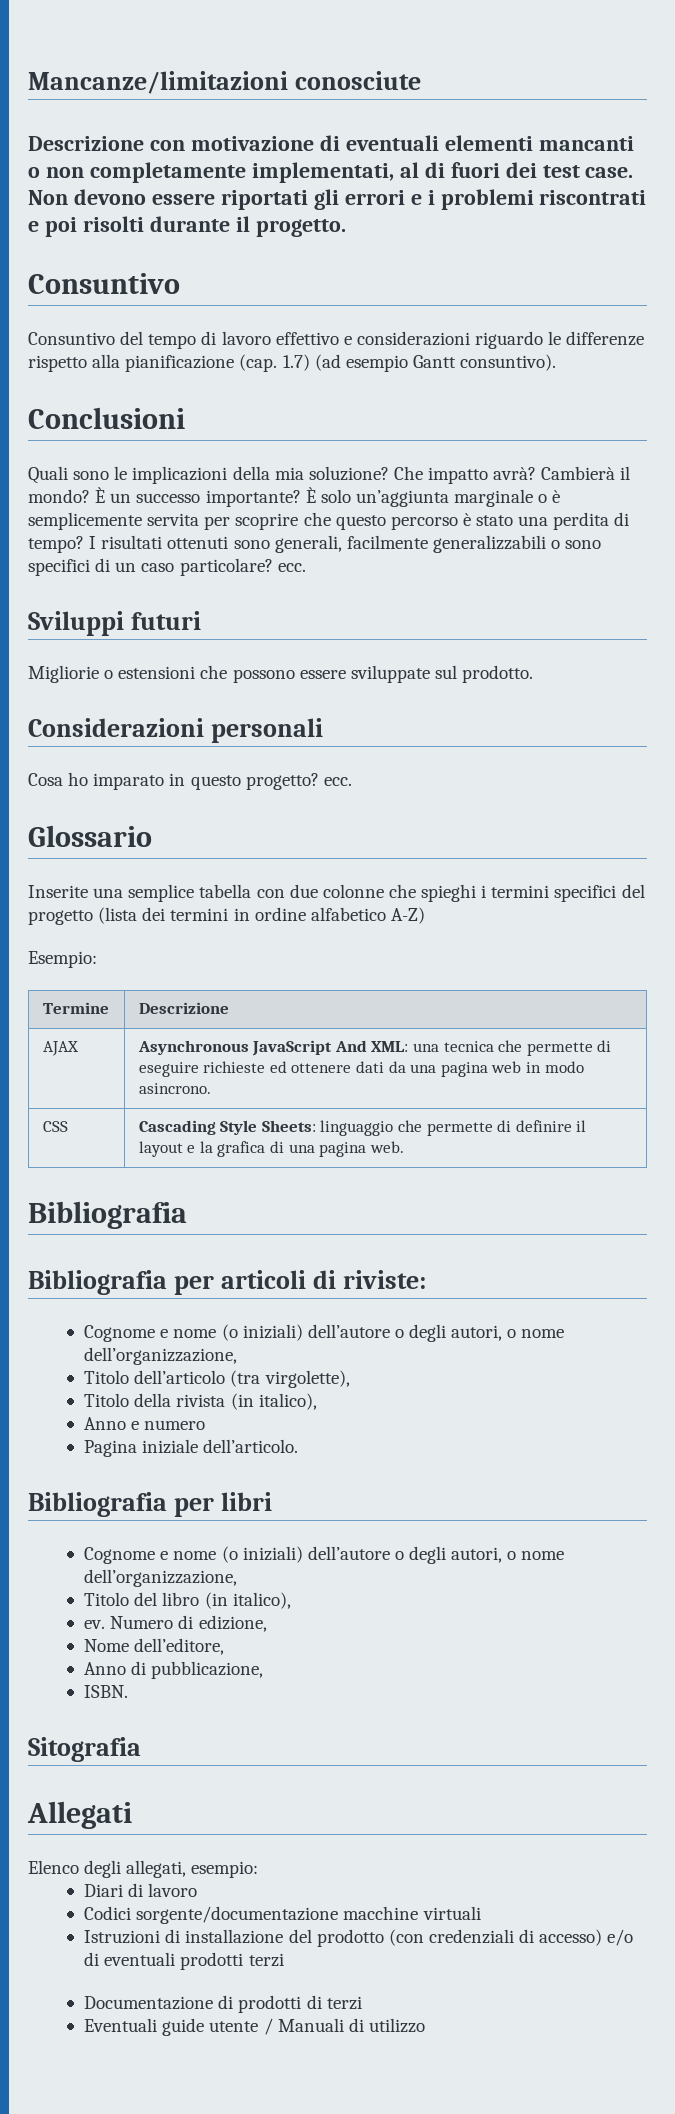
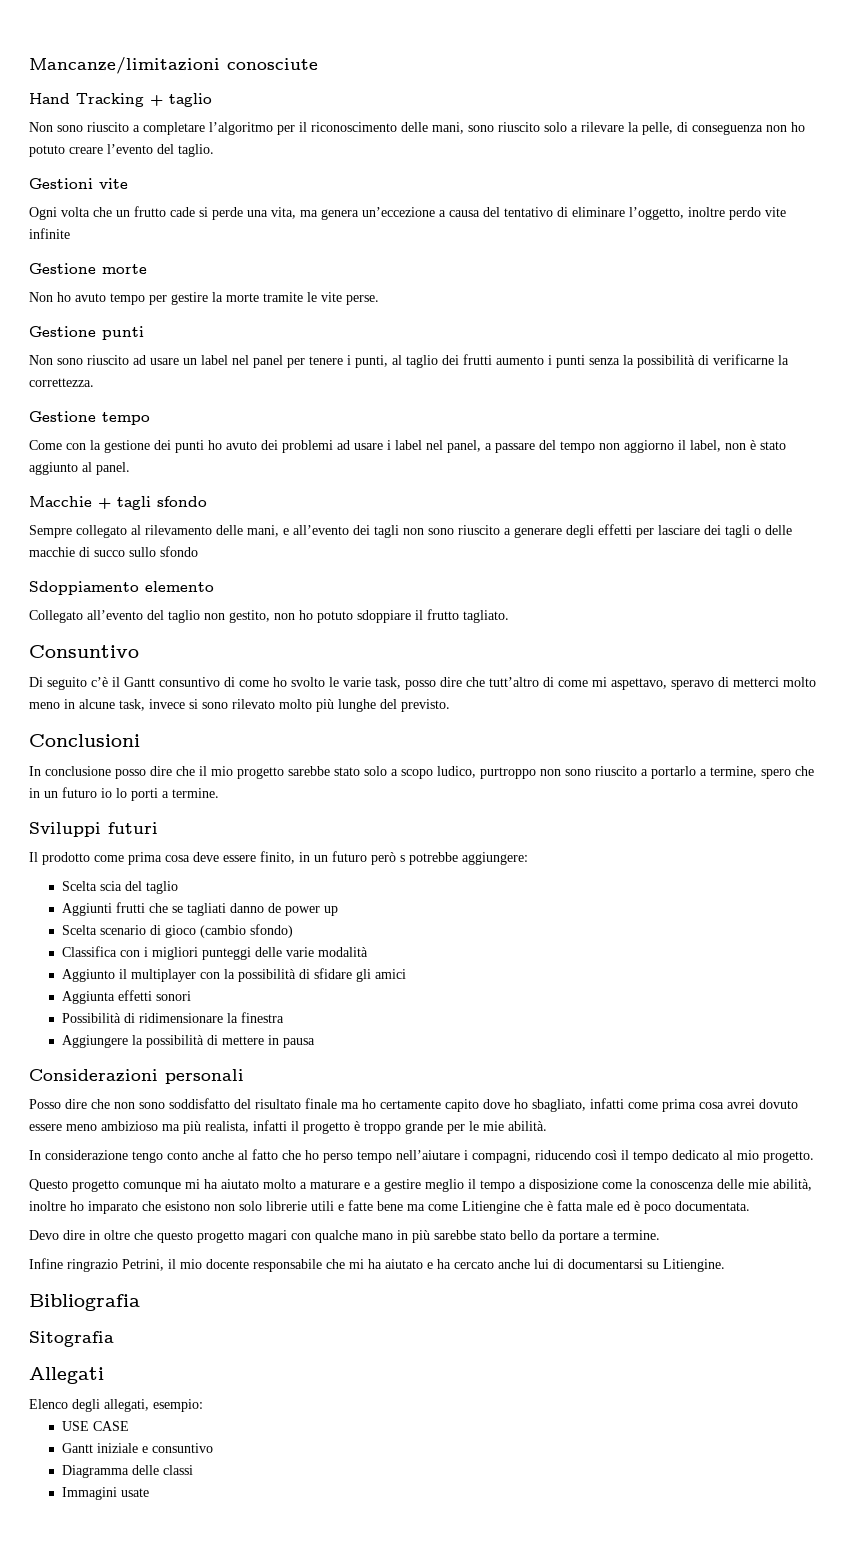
[28,135,634,151] [28,162,634,183] [28,189,647,210] [28,216,346,237] [28,273,180,294] [28,331,645,349] [28,354,557,372] [28,407,185,429] [28,466,631,484] [28,487,561,507] [28,512,630,530] [28,535,602,553] [28,558,306,576] [28,611,201,636] [28,665,534,683] [28,718,323,743] [28,772,352,790] [28,825,152,847] [28,884,645,902] [28,907,425,925] [28,951,97,968] [42,1002,109,1014] [138,1002,229,1014] [42,1041,79,1056] [137,1040,612,1056] [138,1061,584,1077] [138,1083,211,1094] [42,1121,68,1132] [138,1120,587,1136] [138,1141,404,1157] [28,1201,187,1229] [28,1270,426,1295] [84,1324,565,1342] [84,1347,238,1365] [84,1370,350,1388] [84,1393,317,1410] [84,1417,206,1430] [84,1439,299,1457] [28,1492,272,1517] [84,1546,565,1564] [84,1569,238,1587] [84,1592,291,1609] [84,1615,267,1632] [84,1638,225,1655] [84,1661,264,1679] [84,1685,129,1698] Descrizione con motivazione di eventuali elementi mancanti o non completamente implementati, al di fuori dei test case. Non devono essere riportati gli errori e i problemi riscontrati e poi risolti durante il progetto. // Consuntivo // Consuntivo del tempo di lavoro effettivo e considerazioni riguardo le differenze rispetto alla pianificazione (cap. 1.7) (ad esempio Gantt consuntivo). // Conclusioni // Quali sono le implicazioni della mia soluzione? Che impatto avrà? Cambierà il mondo? È un successo importante? È solo un’aggiunta marginale o è semplicemente servita per scoprire che questo percorso è stato una perdita di tempo? I risultati ottenuti sono generali, facilmente generalizzabili o sono specifici di un caso particolare? ecc. // Sviluppi futuri // Migliorie o estensioni che possono essere sviluppate sul prodotto. // Considerazioni personali // Cosa ho imparato in questo progetto? ecc. // Glossario // Inserite una semplice tabella con due colonne che spieghi i termini specifici del progetto (lista dei termini in ordine alfabetico A-Z) // Esempio: // Termine | Descrizione // AJAX | Asynchronous JavaScript And XML: una tecnica che permette di eseguire richieste ed ottenere dati da una pagina web in modo asincrono. // CSS | Cascading Style Sheets: linguaggio che permette di definire il layout e la grafica di una pagina web. // Bibliografia // Bibliografia per articoli di riviste: // Cognome e nome (o iniziali) dell’autore o degli autori, o nome dell’organizzazione, // Titolo dell’articolo (tra virgolette), // Titolo della rivista (in italico), // Anno e numero // Pagina iniziale dell’articolo. // Bibliografia per libri // Cognome e nome (o iniziali) dell’autore o degli autori, o nome dell’organizzazione, // Titolo del libro (in italico), // ev. Numero di edizione, // Nome dell’editore, // Anno di pubblicazione, // ISBN. -> [29,93,212,107] [29,122,805,135] [29,144,214,157] [29,178,128,189] [29,206,786,220] [29,228,70,239] [29,263,147,274] [29,292,379,305] [29,326,144,340] [29,354,789,368] [29,378,94,387] [29,411,150,425] [29,440,786,453] [29,462,130,475] [29,496,207,510] [29,524,792,538] [29,546,198,557] [29,581,214,595] [29,609,509,623] [29,645,139,658] [29,677,816,690] [29,699,450,712] [29,734,140,747] [29,766,814,779] [29,787,219,801] [29,822,158,837] [29,851,528,865] [61,881,178,894] [61,902,338,916] [61,924,293,938] [61,946,368,960] [61,968,406,982] [61,990,191,1004] [61,1012,284,1023] [61,1035,315,1048] [29,1069,244,1084] [29,1098,798,1112] [29,1120,547,1134] [29,1149,814,1163] [29,1179,812,1192] [29,1200,750,1214] [29,1230,660,1243] [29,1258,725,1272] [29,1294,140,1311] Hand Tracking + taglio // Non sono riuscito a completare l’algoritmo per il riconoscimento delle mani, sono riuscito solo a rilevare la pelle, di conseguenza non ho potuto creare l’evento del taglio. // Gestioni vite // Ogni volta che un frutto cade si perde una vita, ma genera un’eccezione a causa del tentativo di eliminare l’oggetto, inoltre perdo vite infinite // Gestione morte // Non ho avuto tempo per gestire la morte tramite le vite perse. // Gestione punti // Non sono riuscito ad usare un label nel panel per tenere i punti, al taglio dei frutti aumento i punti senza la possibilità di verificarne la correttezza. // Gestione tempo // Come con la gestione dei punti ho avuto dei problemi ad usare i label nel panel, a passare del tempo non aggiorno il label, non è stato aggiunto al panel. // Macchie + tagli sfondo // Sempre collegato al rilevamento delle mani, e all’evento dei tagli non sono riuscito a generare degli effetti per lasciare dei tagli o delle macchie di succo sullo sfondo // Sdoppiamento elemento // Collegato all’evento del taglio non gestito, non ho potuto sdoppiare il frutto tagliato. // Consuntivo // Di seguito c’è il Gantt consuntivo di come ho svolto le varie task, posso dire che tutt’altro di come mi aspettavo, speravo di metterci molto meno in alcune task, invece si sono rilevato molto più lunghe del previsto. // Conclusioni // In conclusione posso dire che il mio progetto sarebbe stato solo a scopo ludico, purtroppo non sono riuscito a portarlo a termine, spero che in un futuro io lo porti a termine. // Sviluppi futuri // Il prodotto come prima cosa deve essere finito, in un futuro però s potrebbe aggiungere: // Scelta scia del taglio // Aggiunti frutti che se tagliati danno de power up // Scelta scenario di gioco (cambio sfondo) // Classifica con i migliori punteggi delle varie modalità // Aggiunto il multiplayer con la possibilità di sfidare gli amici // Aggiunta effetti sonori // Possibilità di ridimensionare la finestra // Aggiungere la possibilità di mettere in pausa // Considerazioni personali // Posso dire che non sono soddisfatto del risultato finale ma ho certamente capito dove ho sbagliato, infatti come prima cosa avrei dovuto essere meno ambizioso ma più realista, infatti il progetto è troppo grande per le mie abilità. // In considerazione tengo conto anche al fatto che ho perso tempo nell’aiutare i compagni, riducendo così il tempo dedicato al mio progetto. // Questo progetto comunque mi ha aiutato molto a maturare e a gestire meglio il tempo a disposizione come la conoscenza delle mie abilità, inoltre ho imparato che esistono non solo librerie utili e fatte bene ma come Litiengine che è fatta male ed è poco documentata. // Devo dire in oltre che questo progetto magari con qualche mano in più sarebbe stato bello da portare a termine. // Infine ringrazio Petrini, il mio docente responsabile che mi ha aiutato e ha cercato anche lui di documentarsi su Litiengine. // Bibliografia
[84,1883,198,1897] [84,1906,481,1924] [84,1929,634,1947] [84,1952,284,1970] [84,1995,362,2013] [84,2018,425,2036] Diari di lavoro // Codici sorgente/documentazione macchine virtuali // Istruzioni di installazione del prodotto (con credenziali di accesso) e/o di eventuali prodotti terzi // Documentazione di prodotti di terzi // Eventuali guide utente / Manuali di utilizzo -> [61,1421,129,1431] [61,1443,213,1453] [61,1465,193,1478] [61,1487,149,1500] USE CASE // Gantt iniziale e consuntivo // Diagramma delle classi // Immagini usate

